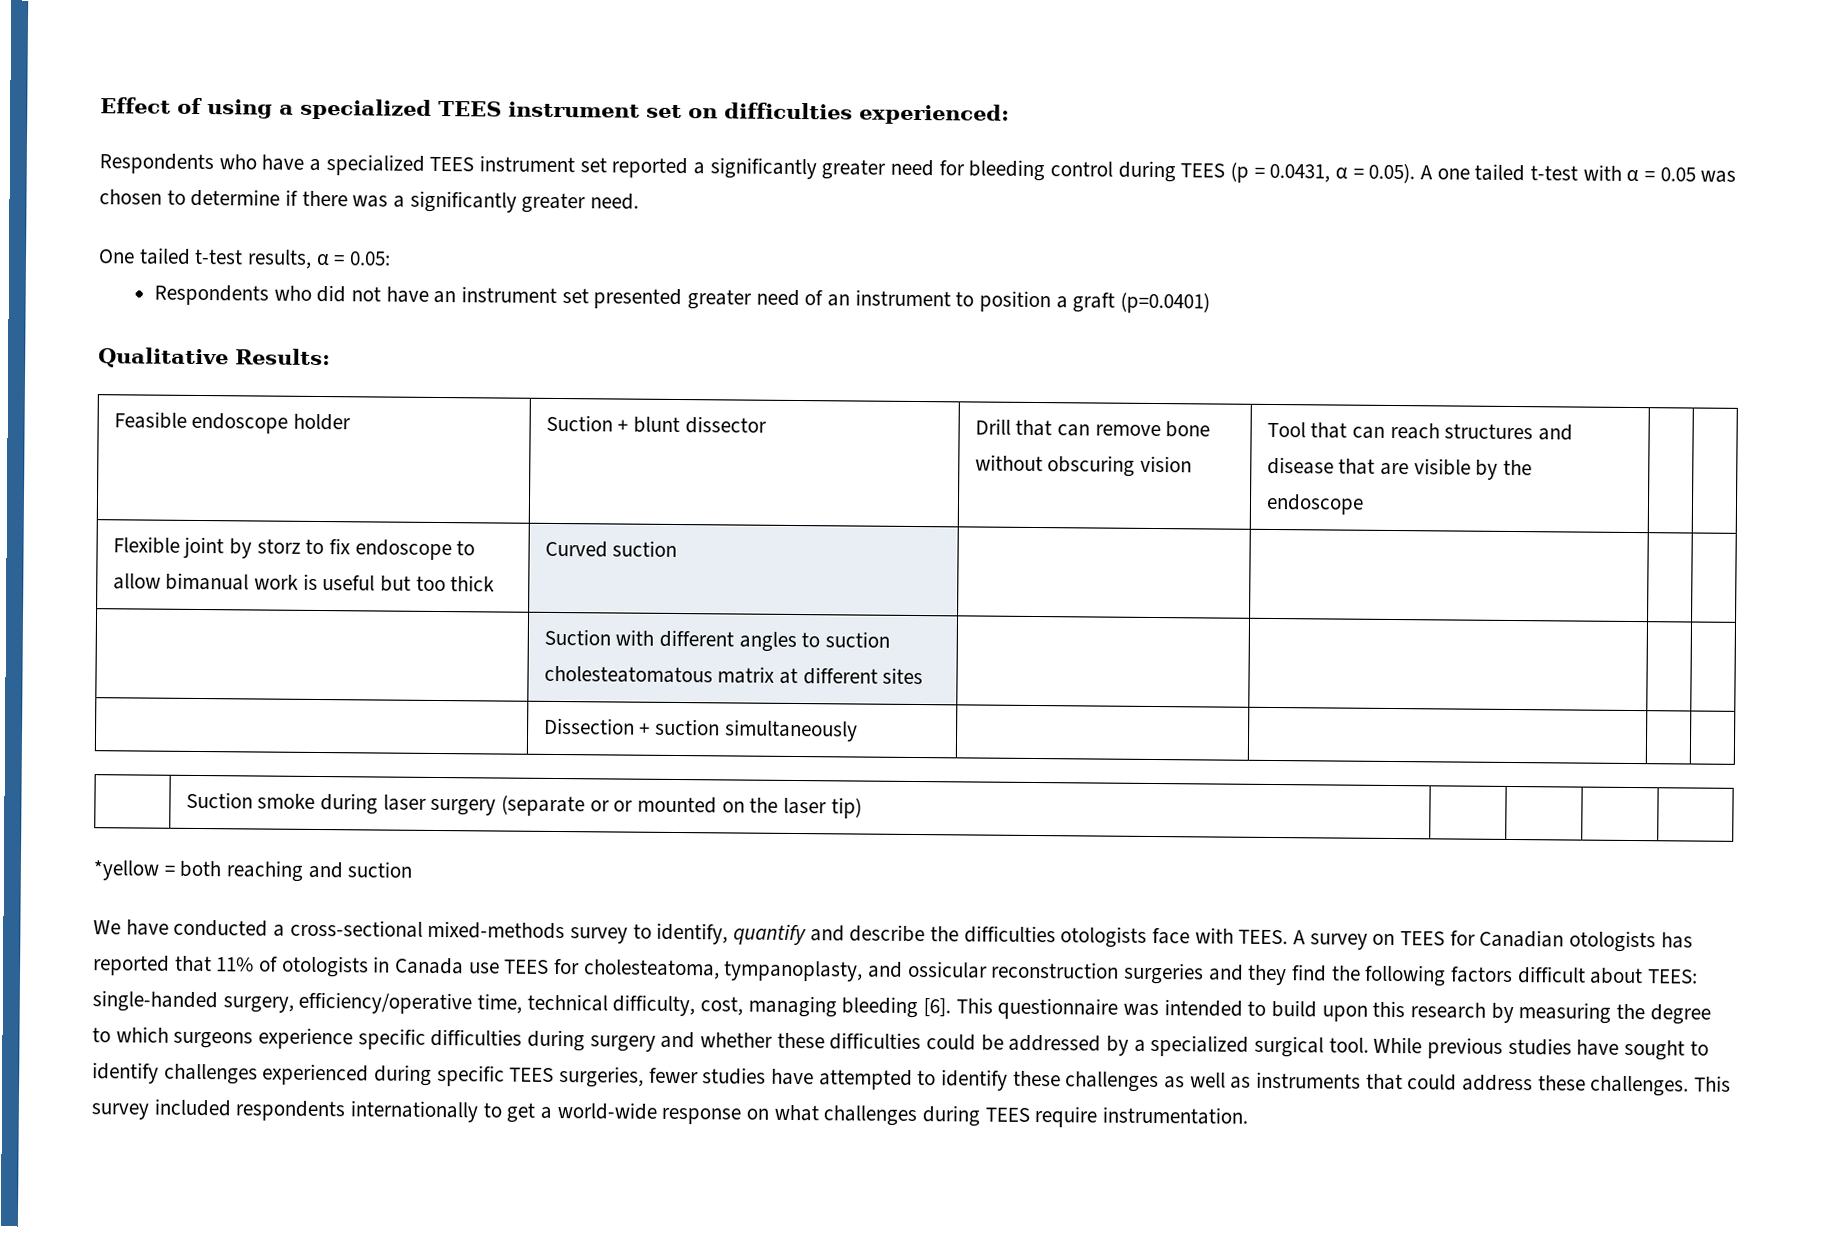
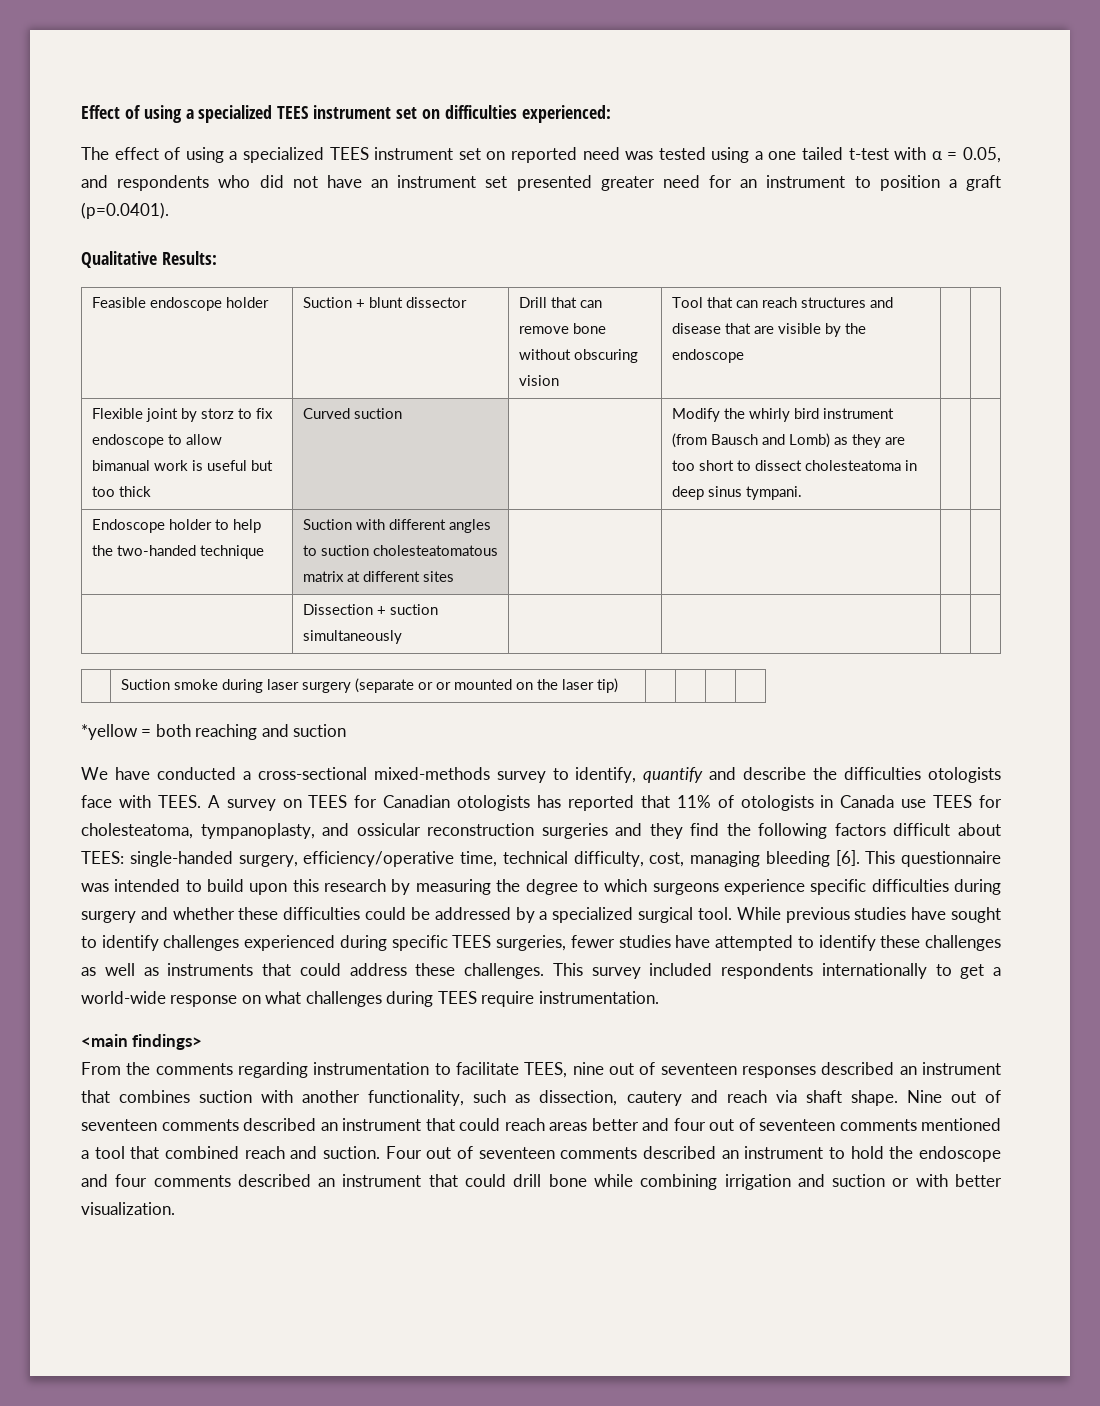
[99,153,1434,184] Respondents who have a specialized TEES instrument set reported a significantly greater need for bleeding control during TEES (p = 0.0431, α = 0.05). A -> [81,147,763,163] The effect of using a specialized TEES instrument set on reported need was tested using a
[1659,167,1737,183] [99,188,640,214] [98,247,392,269] [153,284,269,306] 0.05 was chosen to determine if there was a significantly greater need. // One tailed t-test results, α = 0.05: // Respondents -> [963,147,1002,163] [81,175,210,191] 0.05, and respondents
[804,290,824,306] of -> [709,175,732,188] for
[1120,291,1211,314] (p=0.0401) -> [81,202,169,219] (p=0.0401).
(678, 549) | | // -> [671,408,895,422] [671,433,906,448] [671,460,918,471] [671,486,802,500] [91,519,262,533] [91,545,264,559] Modify the whirly bird instrument (from Bausch and Lomb) as they are too short to dissect cholesteatoma in deep sinus tympani. | | // Endoscope holder to help the two-handed technique
(1249, 1115) none -> [81,1034,203,1050] [81,1062,1002,1078] [81,1090,1001,1106] [81,1118,1001,1131] [81,1146,1001,1162] [81,1174,1002,1190] [81,1202,175,1215] // <main findings> // From the comments regarding instrumentation to facilitate TEES, nine out of seventeen responses described an instrument that combines suction with another functionality, such as dissection, cautery and reach via shaft shape. Nine out of seventeen comments described an instrument that could reach areas better and four out of seventeen comments mentioned a tool that combined reach and suction. Four out of seventeen comments described an instrument to hold the endoscope and four comments described an instrument that could drill bone while combining irrigation and suction or with better visualization.

